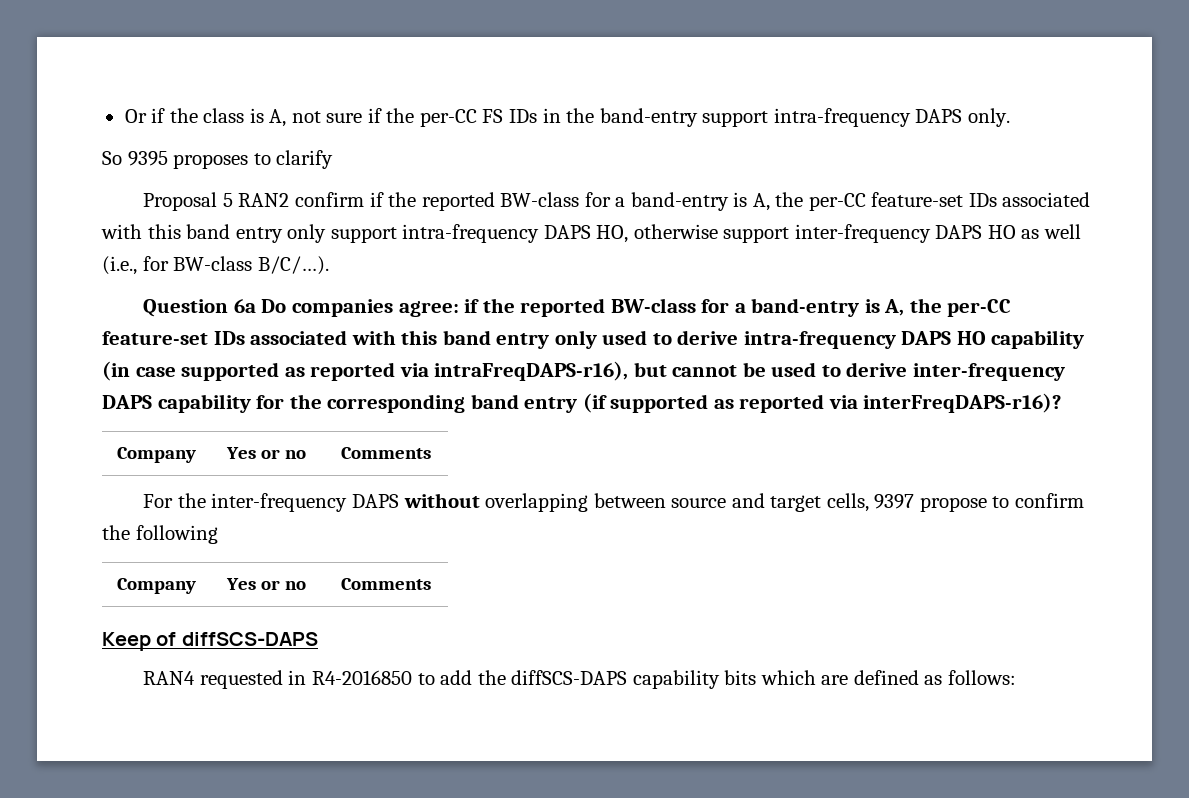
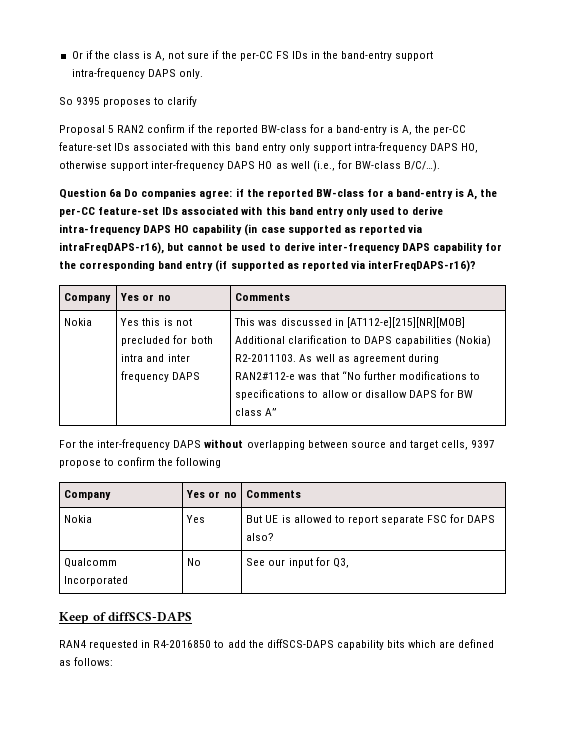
(432, 453) none -> [64,318,93,326] [120,318,192,326] [121,335,213,346] [121,354,190,362] [121,371,201,382] [234,317,465,328] [235,335,491,347] [235,354,439,364] [235,371,481,380] [235,389,474,400] [235,408,278,416] // Nokia | Yes this is not precluded for both intra and inter frequency DAPS | This was discussed in [AT112-e][215][NR][MOB] Additional clarification to DAPS capabilities (Nokia) R2-2011103. As well as agreement during RAN2#112-e was that “No further modifications to specifications to allow or disallow DAPS for BW class A”
(432, 584) none -> [64,515,93,523] [186,515,206,523] [246,514,496,525] [246,533,275,541] [64,558,118,568] [64,576,129,586] [187,558,202,566] [246,557,349,568] // Nokia | Yes | But UE is allowed to report separate FSC for DAPS also? // Qualcomm Incorporated | No | See our input for Q3,

